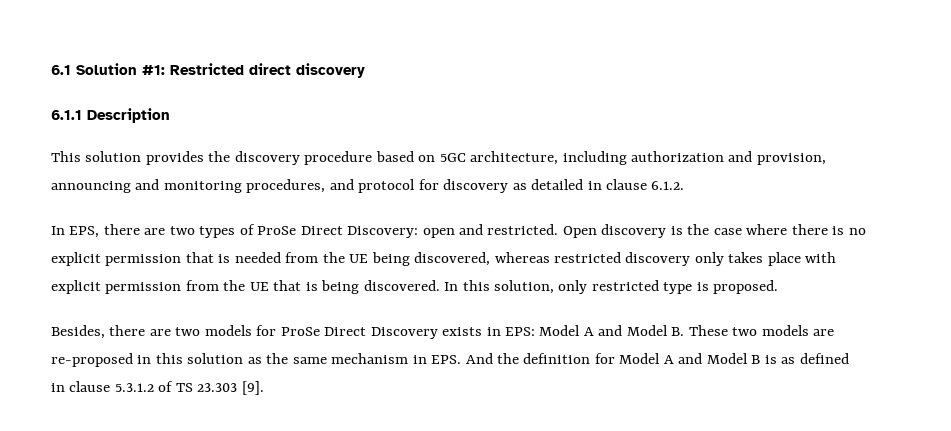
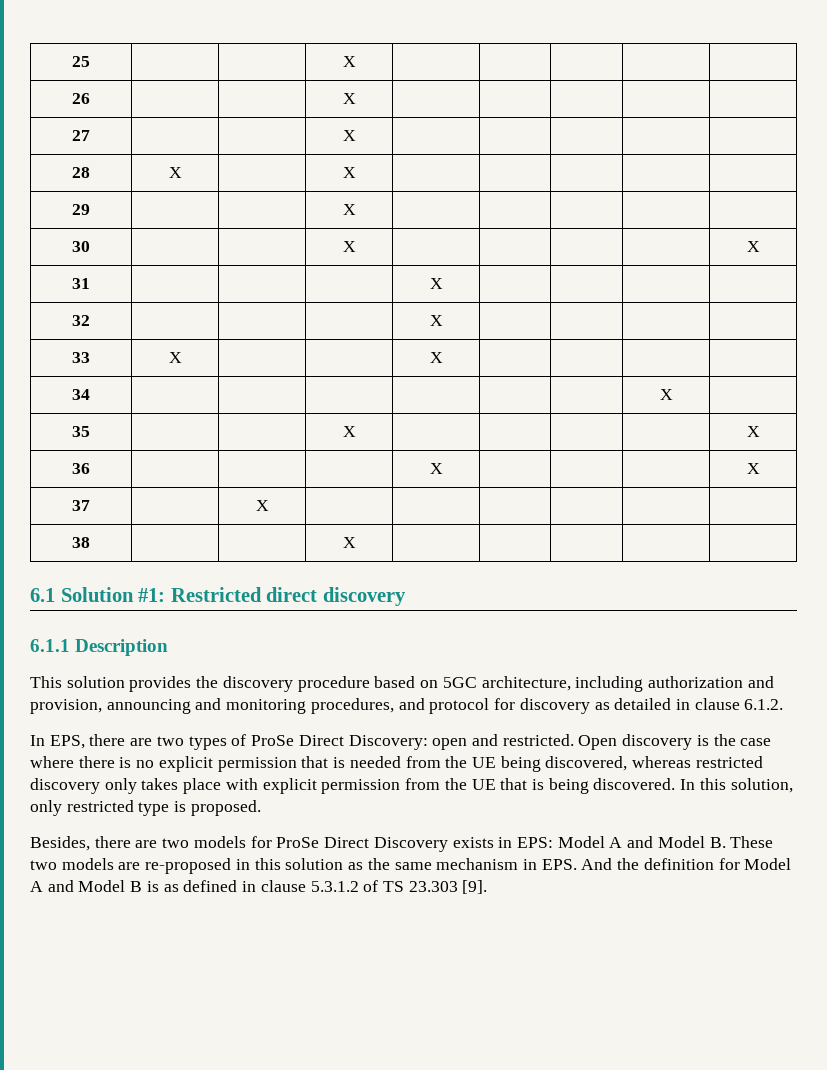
(51, 70) none -> [72,56,90,67] [342,56,356,67] [72,93,90,104] [342,93,356,104] [72,130,90,141] [342,130,356,141] [72,167,90,178] [168,167,182,178] [342,167,356,178] [72,204,90,215] [342,204,356,215] [72,241,90,252] [342,241,356,252] [746,241,760,252] [72,278,90,289] [429,278,443,289] [72,315,90,326] [429,315,443,326] [72,352,90,363] [168,352,182,363] [429,352,443,363] [72,389,90,400] [659,389,673,400] [72,426,90,437] [342,426,356,437] [746,426,760,437] [72,463,90,474] [429,463,443,474] [746,463,760,474] [72,500,90,511] [255,500,269,511] [72,537,90,548] [342,537,356,548] 25 | | | X | | | | | // 26 | | | X | | | | | // 27 | | | X | | | | | // 28 | X | | X | | | | | // 29 | | | X | | | | | // 30 | | | X | | | | | X // 31 | | | | X | | | | // 32 | | | | X | | | | // 33 | X | | | X | | | | // 34 | | | | | | | X | // 35 | | | X | | | | | X // 36 | | | | X | | | | X // 37 | | X | | | | | | // 38 | | | X | | | | | //

